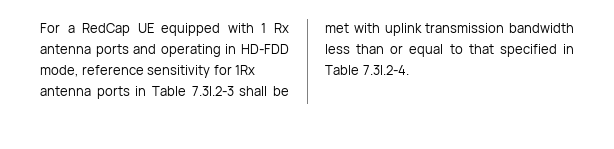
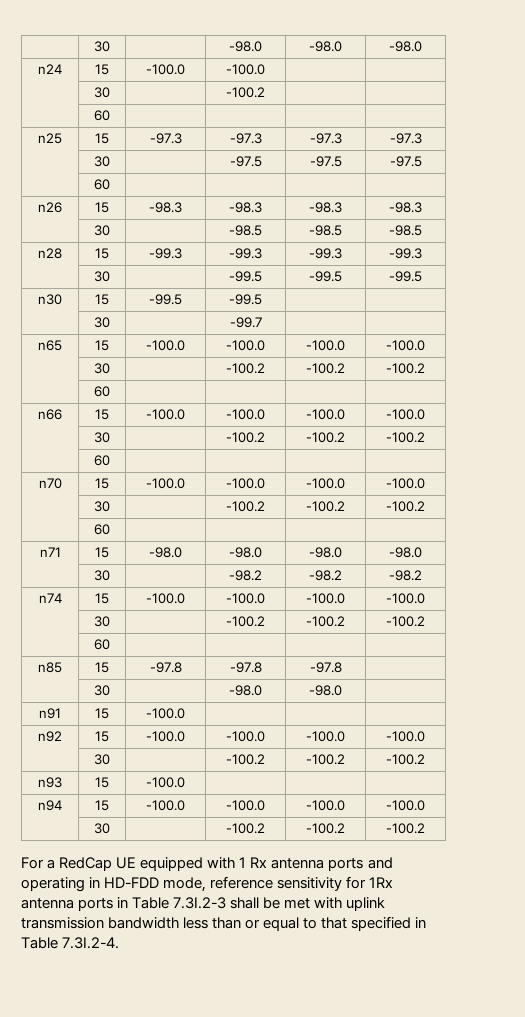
(40, 28) none -> [94,41,111,52] [229,41,262,52] [309,41,342,52] [389,41,422,52] [38,64,62,74] [95,64,110,75] [146,64,185,75] [226,64,265,75] [94,87,111,98] [226,87,265,98] [94,110,111,121] [38,133,62,144] [95,133,110,144] [149,133,182,144] [229,133,262,144] [309,133,342,144] [389,133,422,144] [94,156,111,167] [229,156,262,167] [309,156,342,167] [389,156,422,167] [94,179,111,190] [38,202,62,213] [95,202,110,213] [149,202,182,213] [229,202,262,213] [309,202,342,213] [389,202,422,213] [94,225,111,236] [229,225,262,236] [309,225,342,236] [389,225,422,236] [38,248,62,259] [95,248,110,259] [149,248,182,259] [229,248,262,259] [309,248,342,259] [389,248,422,259] [94,271,111,282] [229,271,262,282] [309,271,342,282] [389,271,422,282] [38,294,62,305] [95,294,110,305] [149,294,182,305] [229,294,262,305] [94,317,111,328] [229,317,262,328] [38,340,62,351] [95,340,110,351] [146,340,185,351] [226,340,265,351] [306,340,345,351] [386,340,425,351] [94,363,111,374] [226,363,265,374] [306,363,345,374] [386,363,425,374] [94,386,111,397] [38,409,62,420] [95,409,110,420] [146,409,185,420] [226,409,265,420] [306,409,345,420] [386,409,425,420] [94,432,111,443] [226,432,265,443] [306,432,345,443] [386,432,425,443] [94,455,111,466] [38,478,62,489] [95,478,110,489] [146,478,185,489] [226,478,265,489] [306,478,345,489] [386,478,425,489] [94,501,111,512] [226,501,265,512] [306,501,345,512] [386,501,425,512] [94,524,111,535] [39,547,61,557] [95,547,110,558] [149,547,182,558] [229,547,262,558] [309,547,342,558] [389,547,422,558] [94,570,111,581] [229,570,262,581] [309,570,342,581] [389,570,422,581] [38,593,62,603] [95,593,110,604] [146,593,185,604] [226,593,265,604] [306,593,345,604] [386,593,425,604] [94,616,111,627] [226,616,265,627] [306,616,345,627] [386,616,425,627] [94,639,111,650] [38,662,62,673] [95,662,110,673] [149,662,182,673] [229,662,262,673] [309,662,342,673] [94,685,111,696] [229,685,262,696] [309,685,342,696] [39,708,61,719] [95,708,110,719] [146,708,185,719] [38,731,62,742] [95,731,110,742] [146,731,185,742] [226,731,265,742] [306,731,345,742] [386,731,425,742] [94,754,111,765] [226,754,265,765] [306,754,345,765] [386,754,425,765] [38,777,62,788] [95,777,110,788] [146,777,185,788] [38,800,62,811] [95,800,110,811] [146,800,185,811] [226,800,265,811] [306,800,345,811] [386,800,425,811] [94,823,111,834] [226,823,265,834] [306,823,345,834] [386,823,425,834] | 30 | | -98.0 | -98.0 | -98.0 // n24 | 15 | -100.0 | -100.0 | | // | 30 | | -100.2 | | // | 60 | | | | // n25 | 15 | -97.3 | -97.3 | -97.3 | -97.3 // | 30 | | -97.5 | -97.5 | -97.5 // | 60 | | | | // n26 | 15 | -98.3 | -98.3 | -98.3 | -98.3 // | 30 | | -98.5 | -98.5 | -98.5 // n28 | 15 | -99.3 | -99.3 | -99.3 | -99.3 // | 30 | | -99.5 | -99.5 | -99.5 // n30 | 15 | -99.5 | -99.5 | | // | 30 | | -99.7 | | // n65 | 15 | -100.0 | -100.0 | -100.0 | -100.0 // | 30 | | -100.2 | -100.2 | -100.2 // | 60 | | | | // n66 | 15 | -100.0 | -100.0 | -100.0 | -100.0 // | 30 | | -100.2 | -100.2 | -100.2 // | 60 | | | | // n70 | 15 | -100.0 | -100.0 | -100.0 | -100.0 // | 30 | | -100.2 | -100.2 | -100.2 // | 60 | | | | // n71 | 15 | -98.0 | -98.0 | -98.0 | -98.0 // | 30 | | -98.2 | -98.2 | -98.2 // n74 | 15 | -100.0 | -100.0 | -100.0 | -100.0 // | 30 | | -100.2 | -100.2 | -100.2 // | 60 | | | | // n85 | 15 | -97.8 | -97.8 | -97.8 | // | 30 | | -98.0 | -98.0 | // n91 | 15 | -100.0 | | | // n92 | 15 | -100.0 | -100.0 | -100.0 | -100.0 // | 30 | | -100.2 | -100.2 | -100.2 // n93 | 15 | -100.0 | | | // n94 | 15 | -100.0 | -100.0 | -100.0 | -100.0 // | 30 | | -100.2 | -100.2 | -100.2 //

